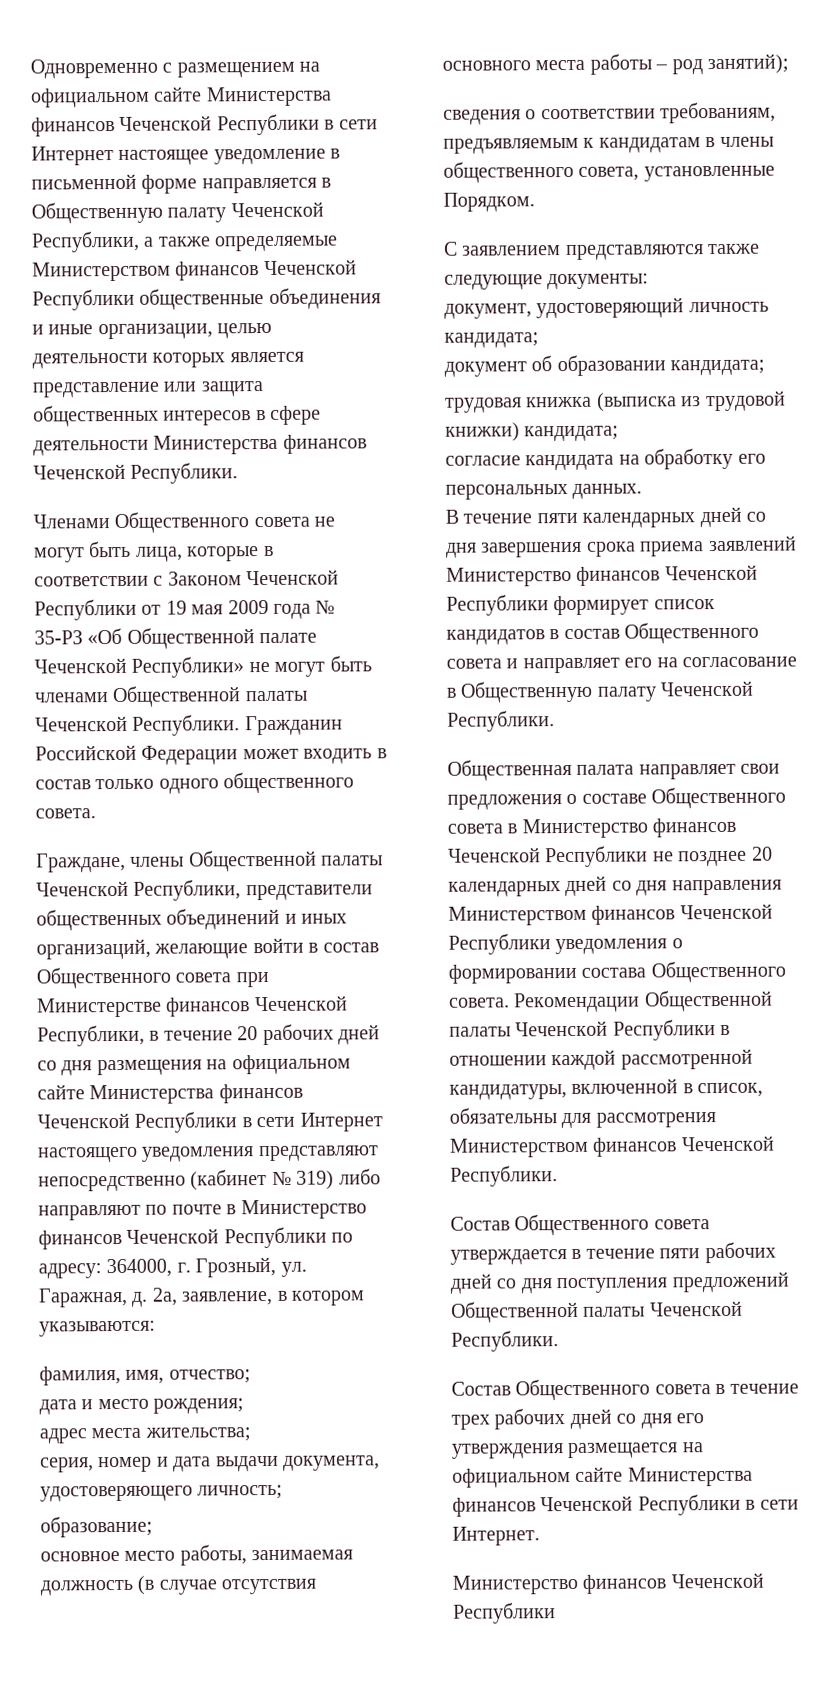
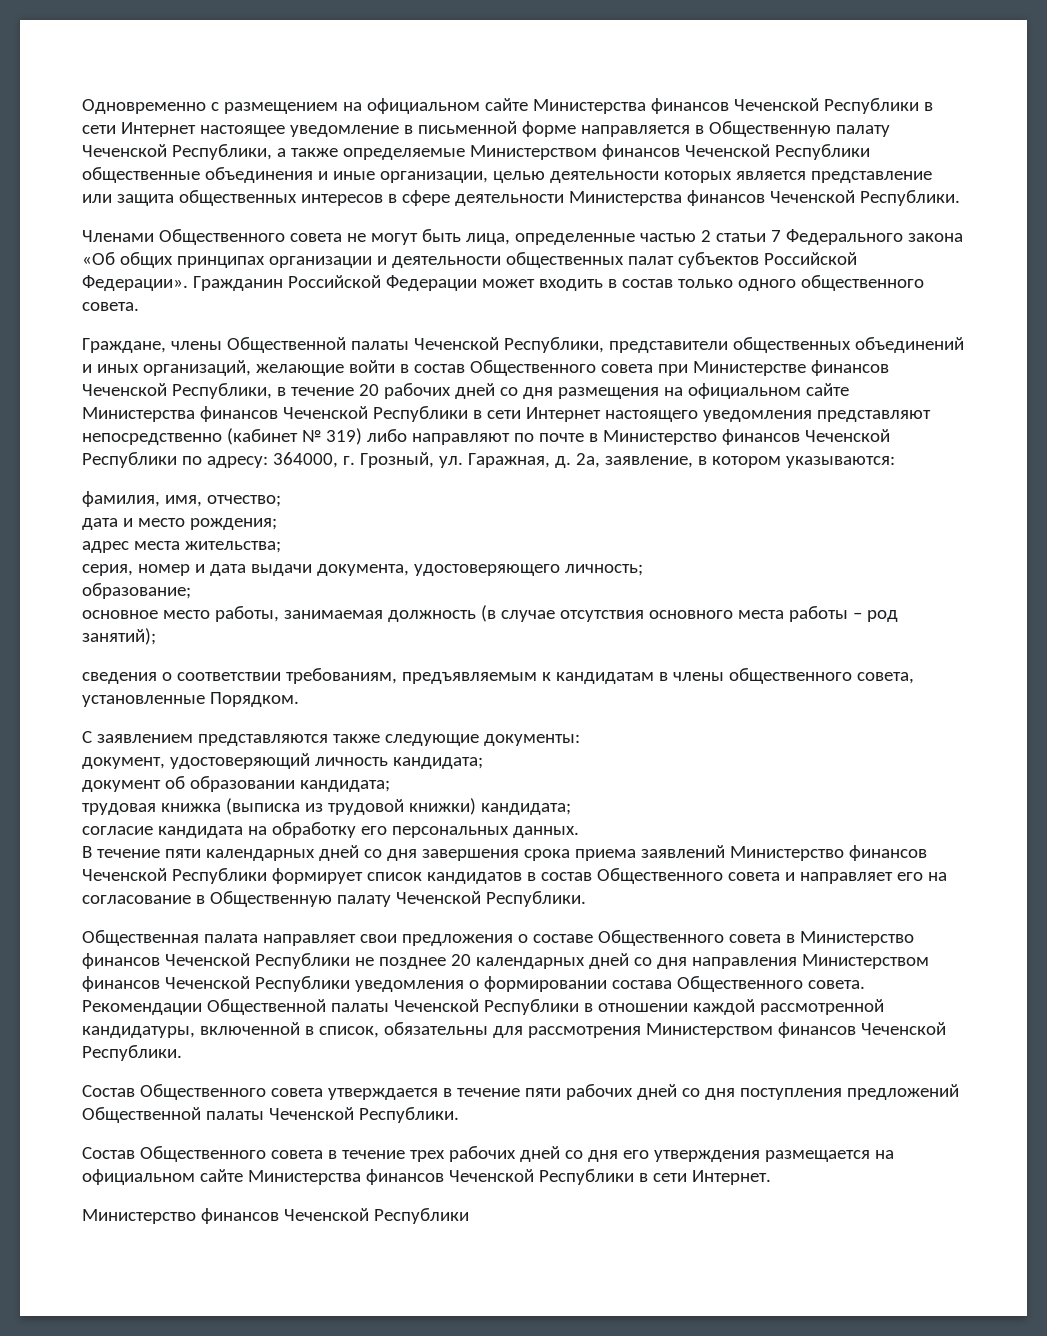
[187,545,274,562] [34,569,340,587] [34,598,336,621] [34,627,318,649] [34,655,372,678] [34,685,308,708] [35,714,241,736] которые в соответствии с Законом Чеченской Республики от 19 мая 2009 года № 35-РЗ «Об Общественной палате Чеченской Республики» не могут быть членами Общественной палаты Чеченской Республики. -> [514,229,963,245] [82,252,857,268] [82,275,188,291] определенные частью 2 статьи 7 Федерального закона «Об общих принципах организации и деятельности общественных палат субъектов Российской Федерации».

